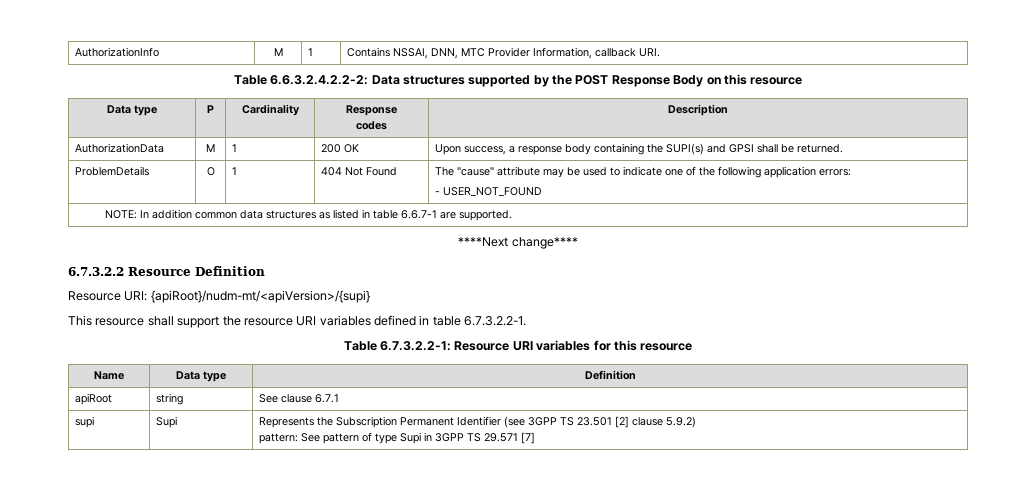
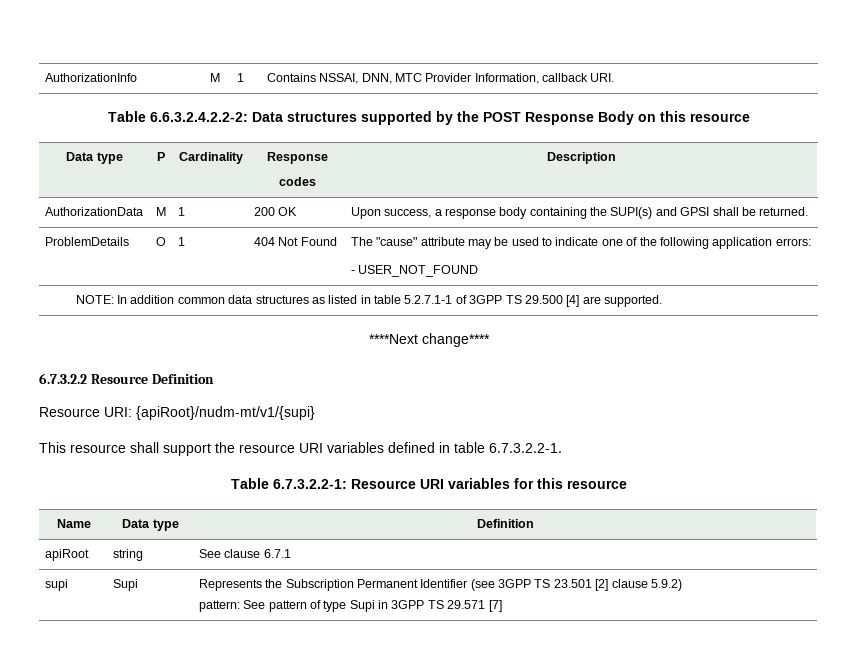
[401,210,438,219] 6.6.7-1 -> [404,295,580,307] 5.2.7.1-1 of 3GPP TS 29.500 [4]
[150,290,370,303] {apiRoot}/nudm-mt/<apiVersion>/{supi} -> [136,406,315,420] {apiRoot}/nudm-mt/v1/{supi}

